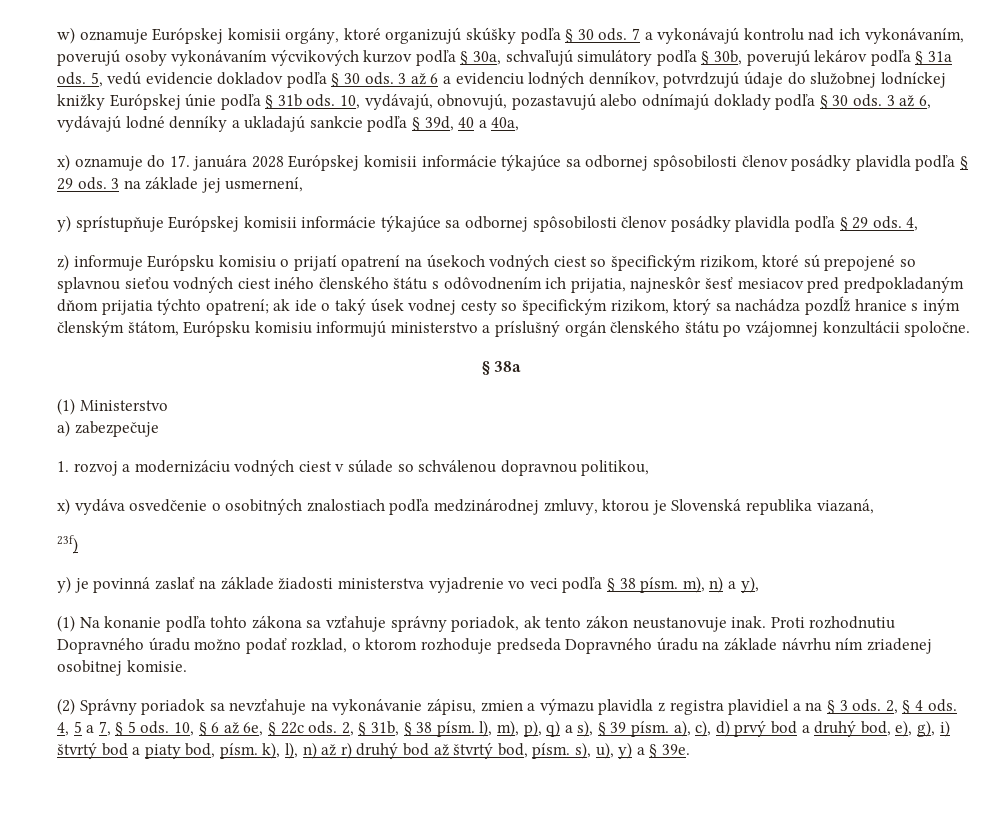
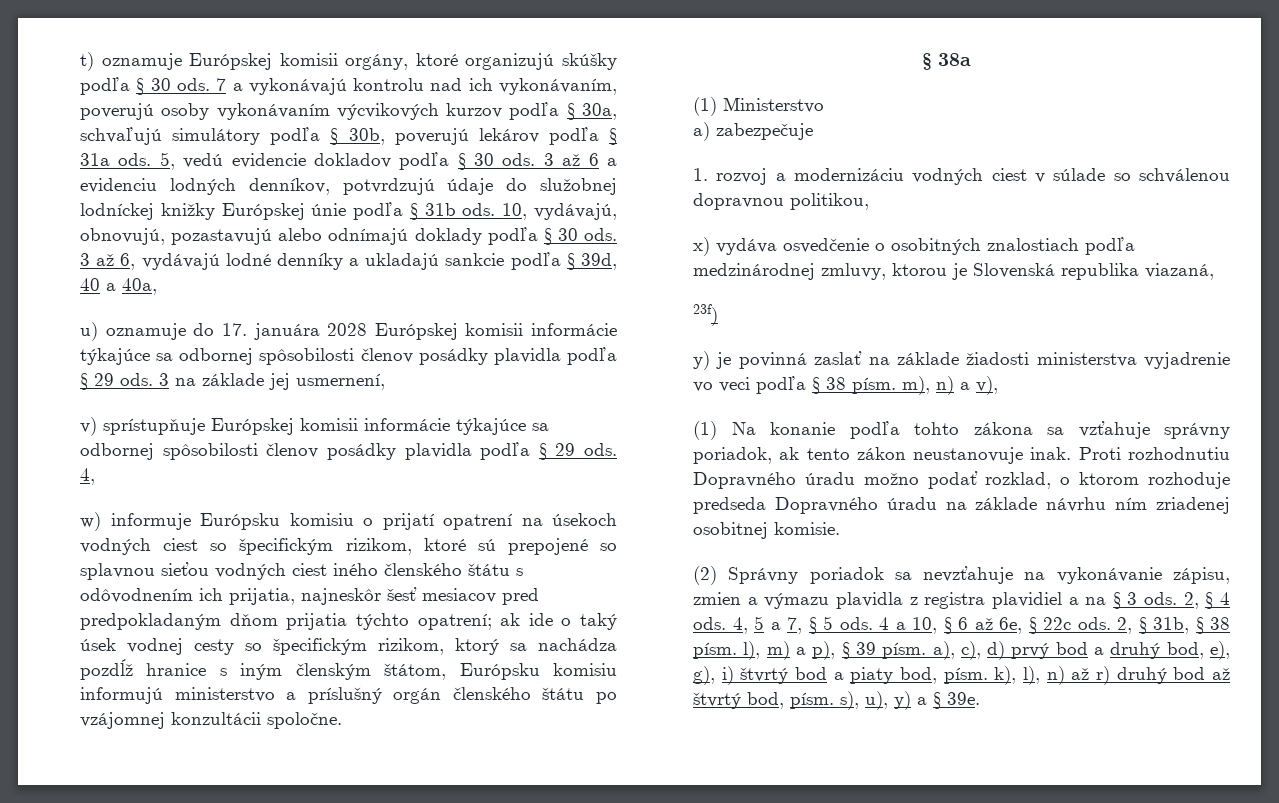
[56,27,75,44] w) -> [80,52,95,71] t)
[56,154,70,171] x) -> [80,322,99,341] u)
[56,215,71,232] y) -> [80,417,98,436] v)
[56,254,69,271] z) -> [80,512,102,531] w)
[740,576,759,593] y), -> [976,376,999,395] v),
(170, 727) none -> [879,617,906,630] 4 a
[496,720,594,737] m), p), q) a s), -> [766,641,836,660] m) a p),

